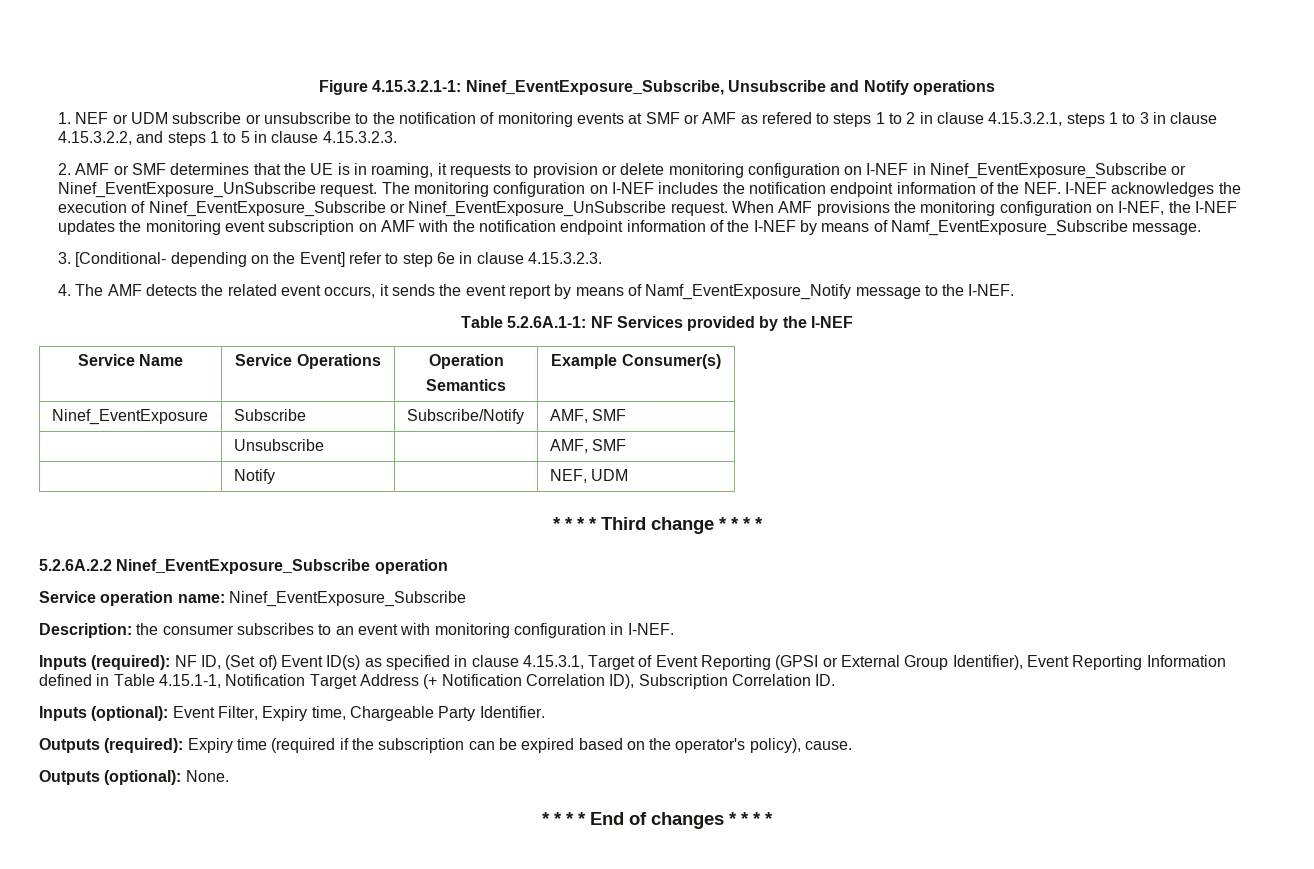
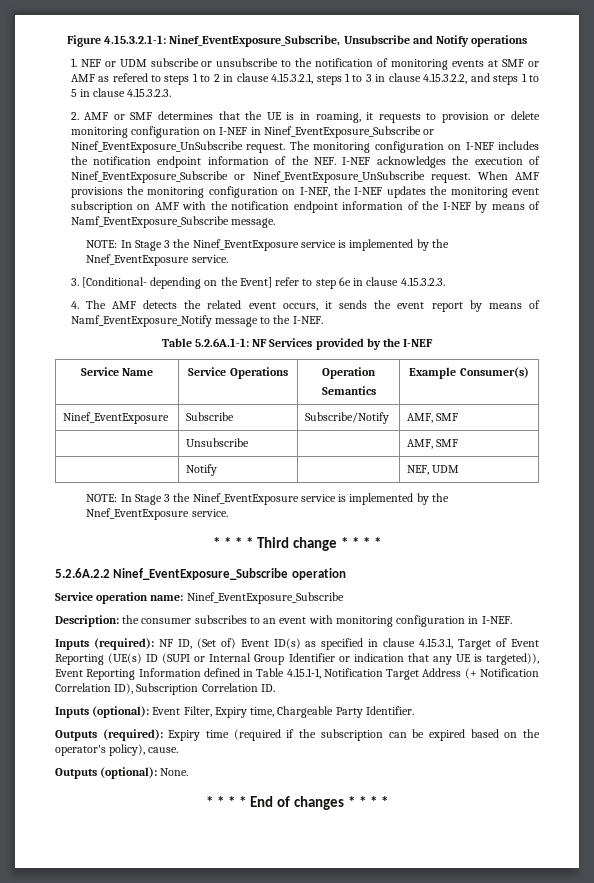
(1202, 229) none -> [86,239,449,251] [86,254,228,266] // NOTE: In Stage 3 the Ninef_EventExposure service is implemented by the Nnef_EventExposure service.
(629, 475) none -> [86,493,449,505] [86,508,228,520] // NOTE: In Stage 3 the Ninef_EventExposure service is implemented by the Nnef_EventExposure service.
[775,655,1023,670] (GPSI or External Group Identifier), -> [108,653,539,665] (UE(s) ID (SUPI or Internal Group Identifier or indication that any UE is targeted)),

